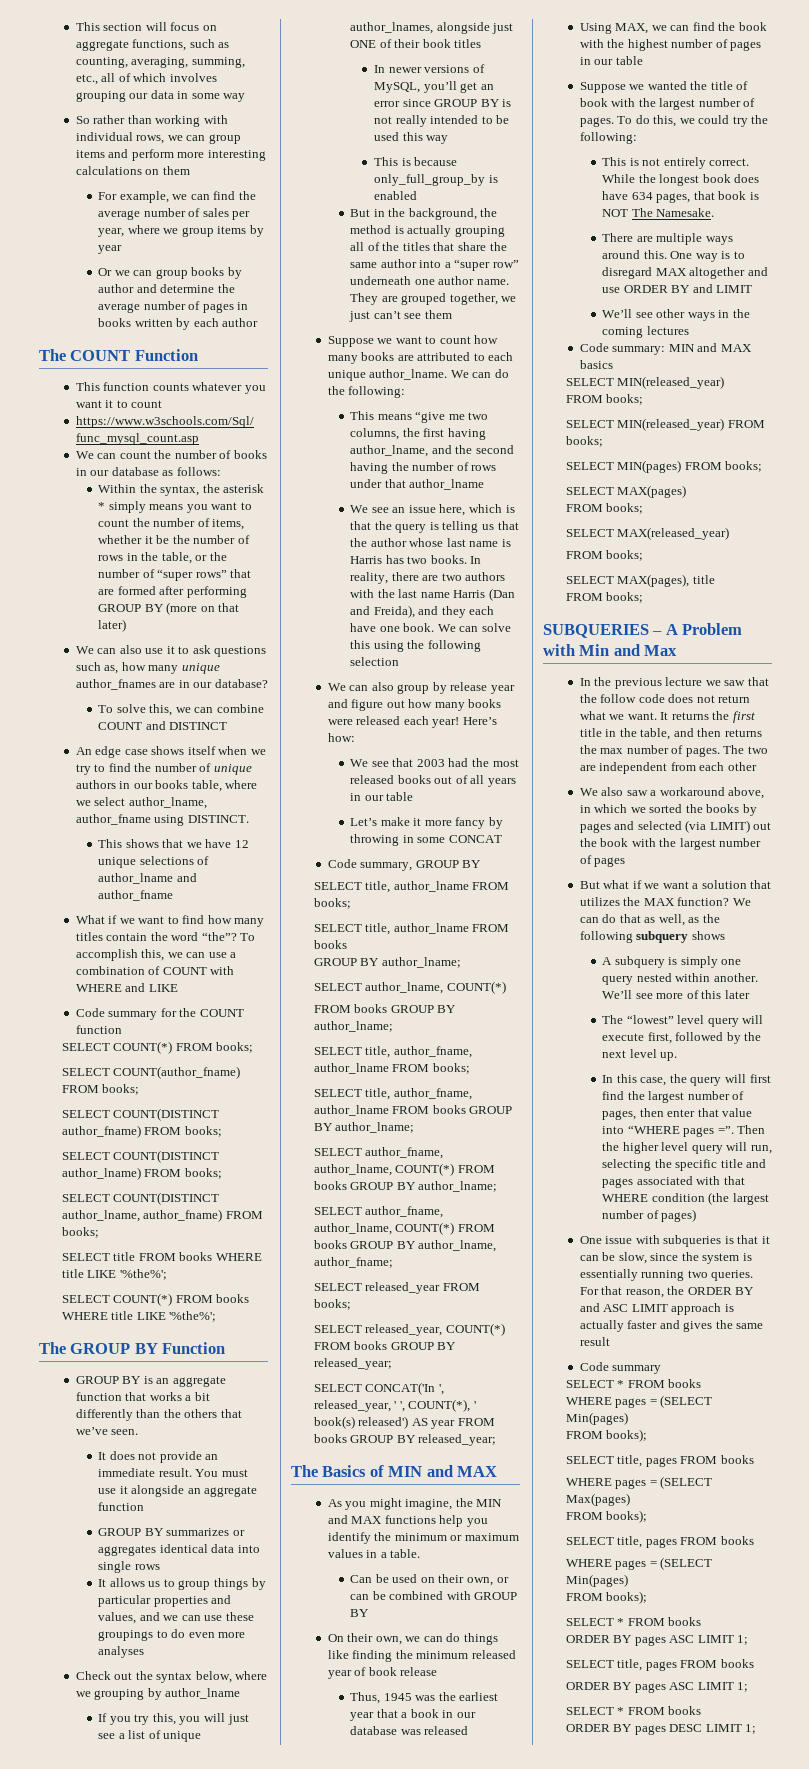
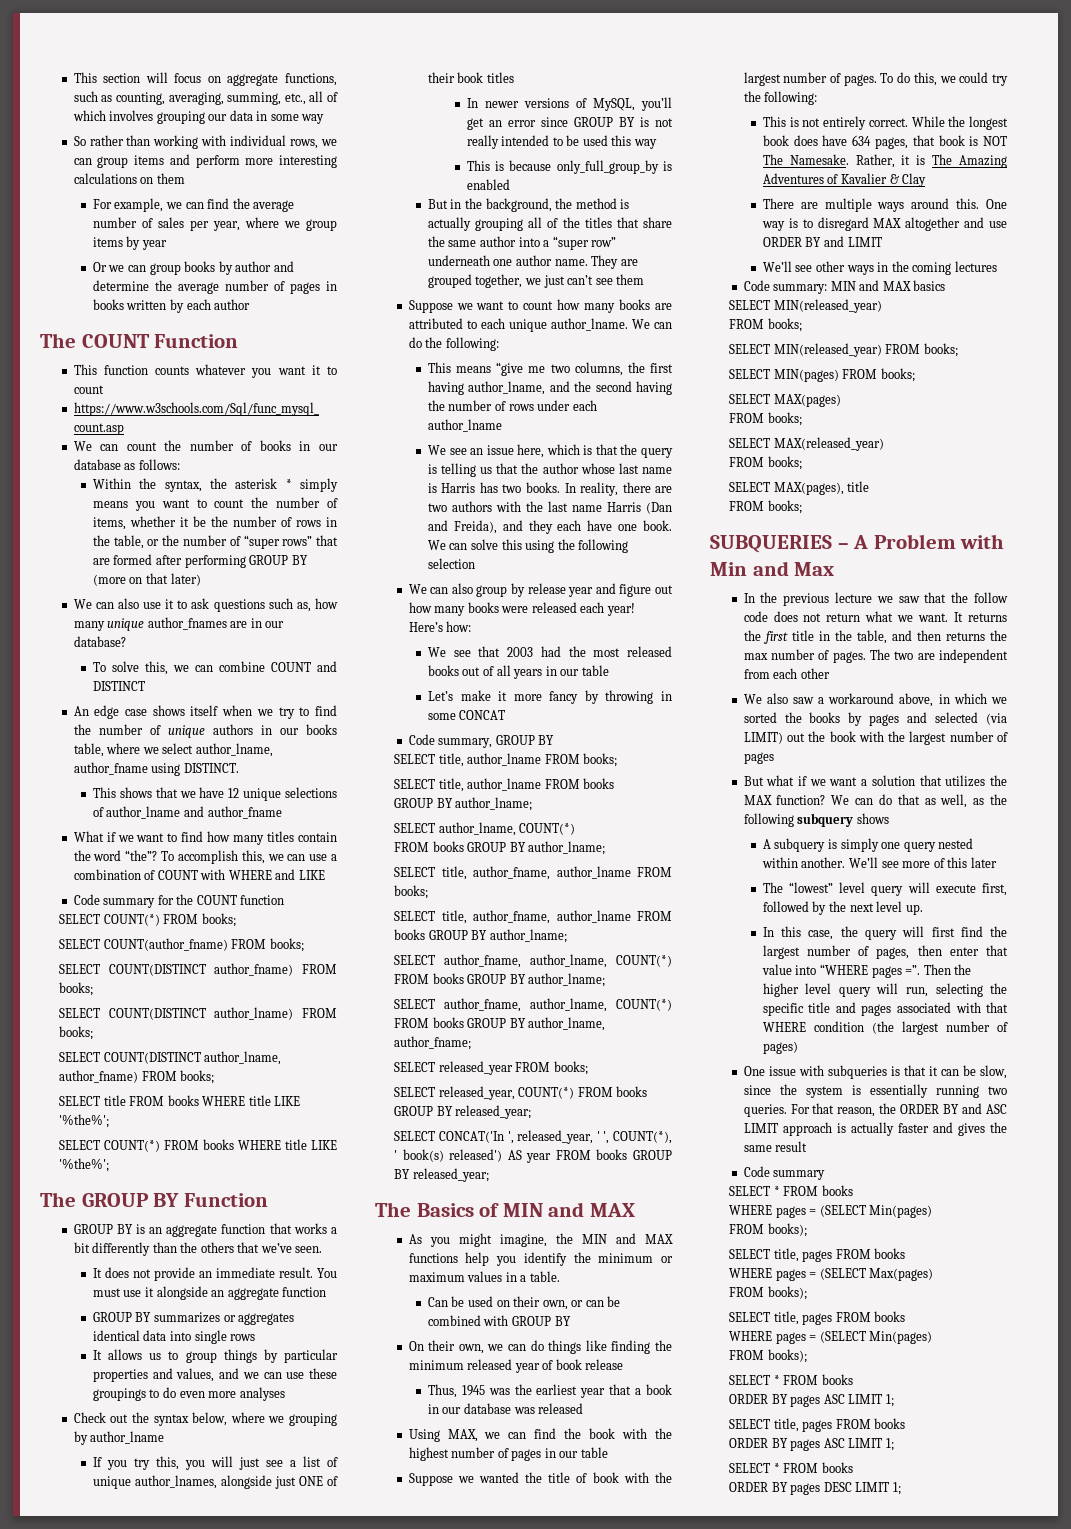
[384,479,406,488] that -> [572,400,597,411] each
(715, 212) none -> [855,154,1007,168] [762,173,927,187] Rather, it is The Amazing Adventures of Kavalier & Clay

